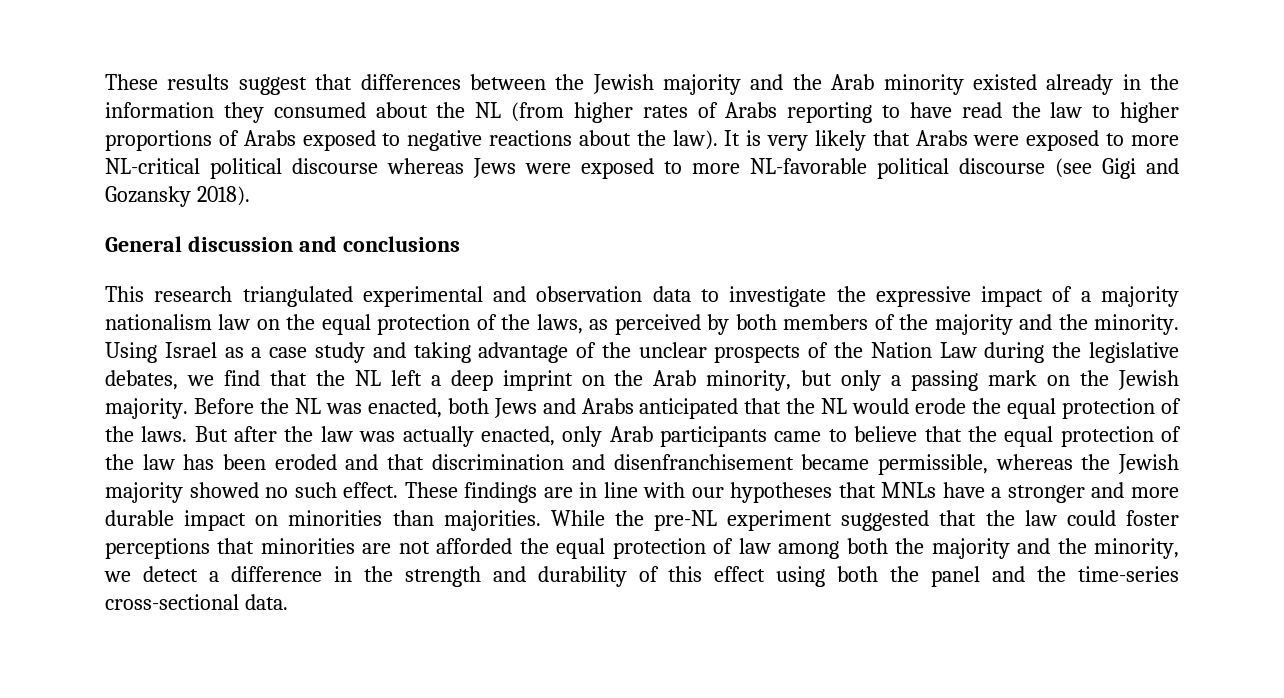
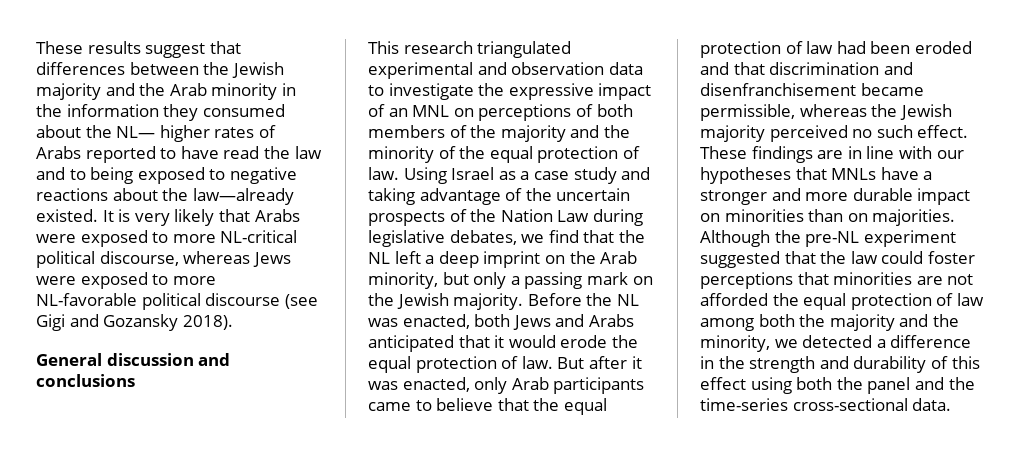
[972,74,1114,95] existed already -> (278, 91) none
[475,102,564,122] NL (from -> [116,126,156,138] NL—
[787,102,873,123] reporting -> [85,146,156,163] reported
[1092,102,1180,123] [105,130,296,151] to higher proportions of Arabs -> [36,167,134,184] and to being
[672,130,718,150] law). -> [192,188,294,205] [36,209,98,222] law—already existed.
[292,158,378,174] discourse -> [99,251,179,266] discourse,
[1080,286,1180,307] [105,314,730,335] a majority nationalism law on the equal protection of the laws, as perceived by -> [388,104,593,121] an MNL on perceptions of
[1094,314,1180,335] minority. -> [368,146,640,163] [368,167,399,180] minority of the equal protection of law.
[638,342,707,358] unclear -> [556,188,631,201] uncertain
[1052,342,1082,358] the -> (643, 217) none
[786,398,848,414] the NL -> [494,335,505,348] it
[105,426,474,447] the laws. But after the law was actually -> [521,356,642,369] [368,381,398,390] law. But after it was
[105,454,215,470] the law has -> [806,41,866,54] law had
[189,482,259,498] showed -> [769,125,848,142] perceived
[443,510,605,531] majorities. While -> [847,209,956,226] [700,230,770,247] on majorities. Although
[142,566,198,582] detect -> [802,335,873,348] detected

